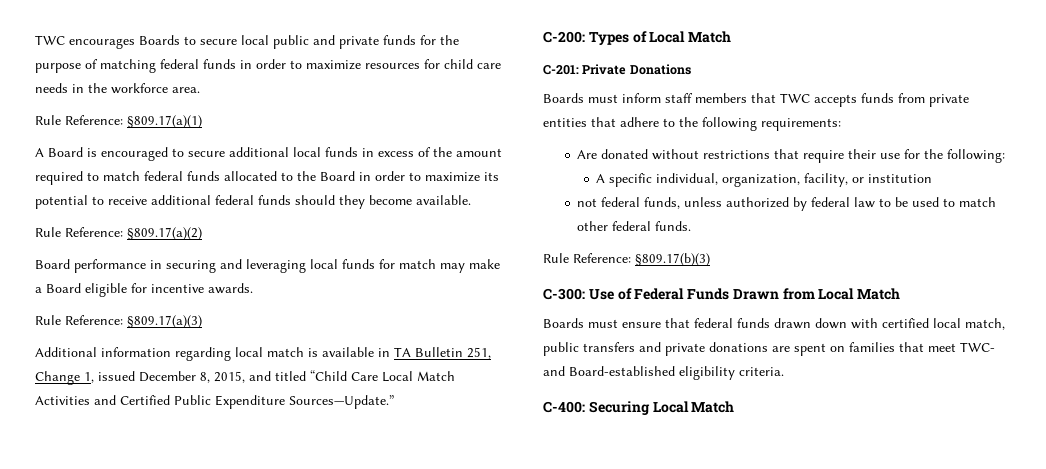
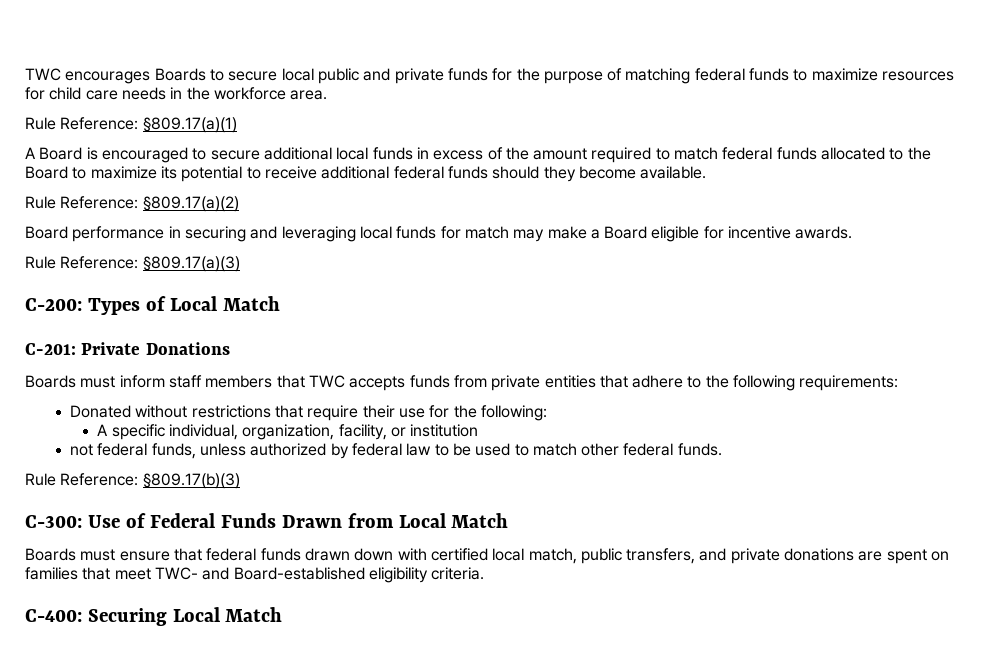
[240,59,286,69] in order -> (790, 74) none
[359,171,405,181] in order -> (68, 172) none
[35,347,491,361] [35,370,455,385] [35,395,394,409] // Additional information regarding local match is available in TA Bulletin 251, Change 1, issued December 8, 2015, and titled “Child Care Local Match Activities and Certified Public Expenditure Sources—Update.” -> (240, 264) none
[577,149,649,159] Are donated -> [69,405,131,418] Donated
[583,342,635,352] transfers -> [626,548,696,564] transfers,

